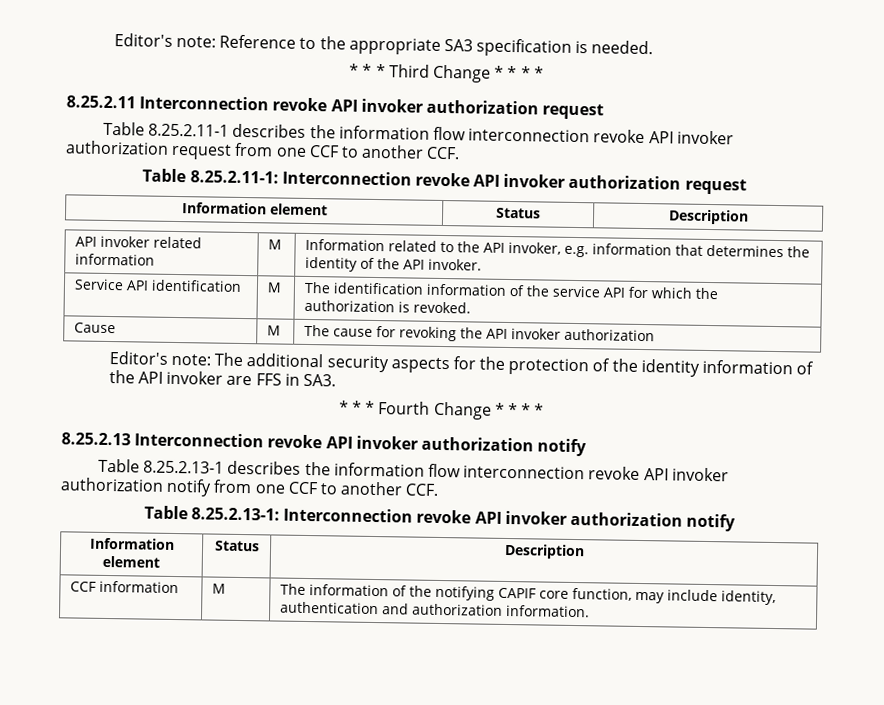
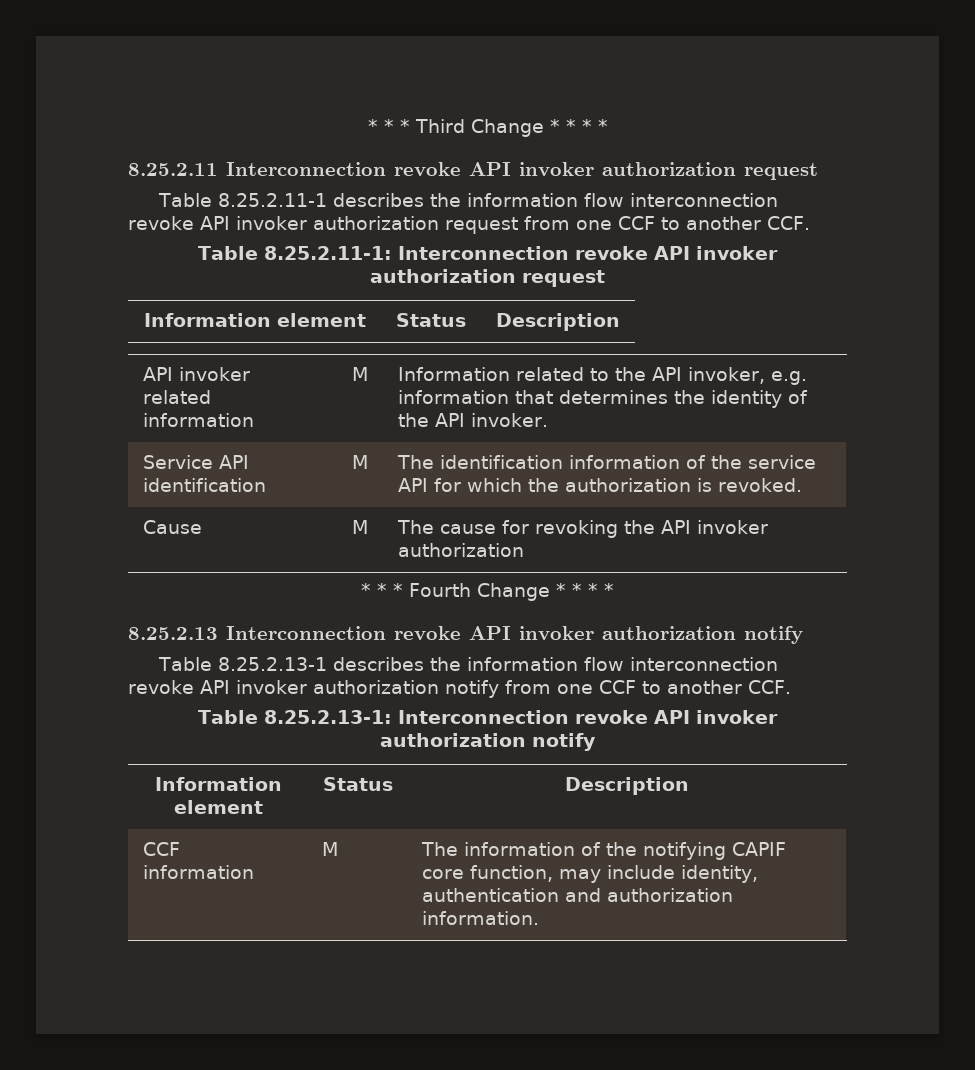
[113,33,654,57] Editor's note: Reference to the appropriate SA3 specification is needed. // -> (367, 126) none
[108,351,815,377] [108,369,336,387] // Editor's note: The additional security aspects for the protection of the identity information of the API invoker are FFS in SA3. -> (524, 550) none

